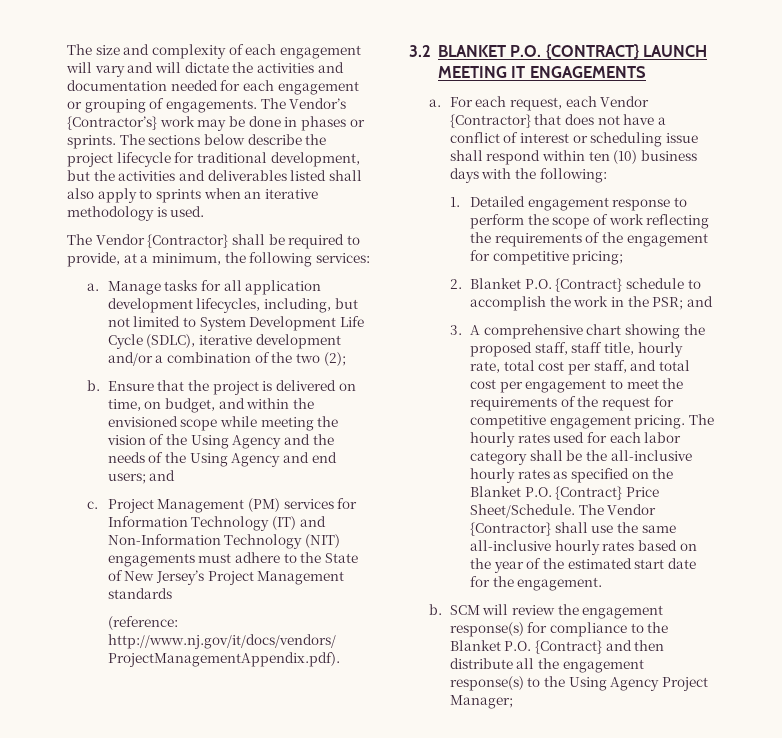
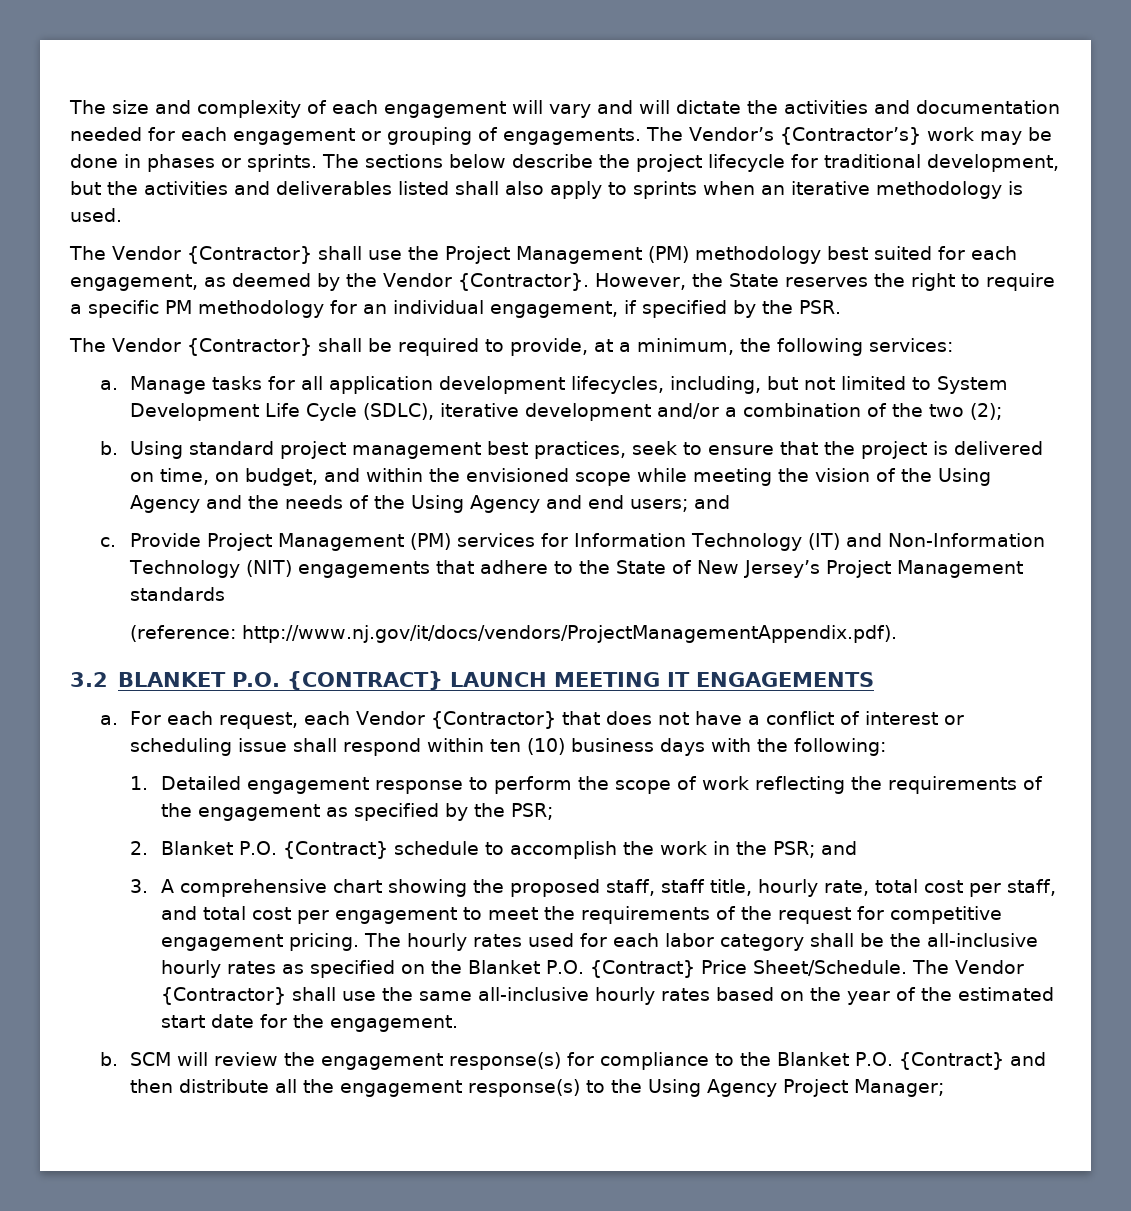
(205, 211) none -> [69,246,1017,264] [70,273,1055,291] [70,300,841,318] // The Vendor {Contractor} shall use the Project Management (PM) methodology best suited for each engagement, as deemed by the Vendor {Contractor}. However, the State reserves the right to require a specific PM methodology for an individual engagement, if specified by the PSR.
[107,381,154,391] Ensure -> [130,441,775,459] Using standard project management best practices, seek to ensure
(99, 505) none -> [130,533,202,547] Provide
[198,553,232,563] must -> [436,560,475,574] that
[470,250,624,265] for competitive pricing; -> [325,803,553,821] as specified by the PSR;

